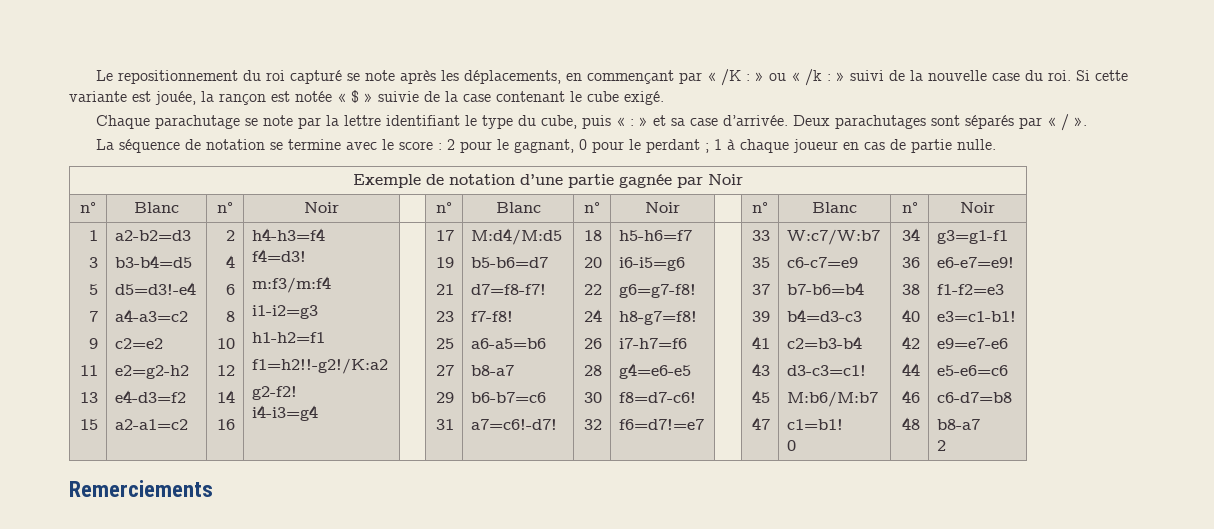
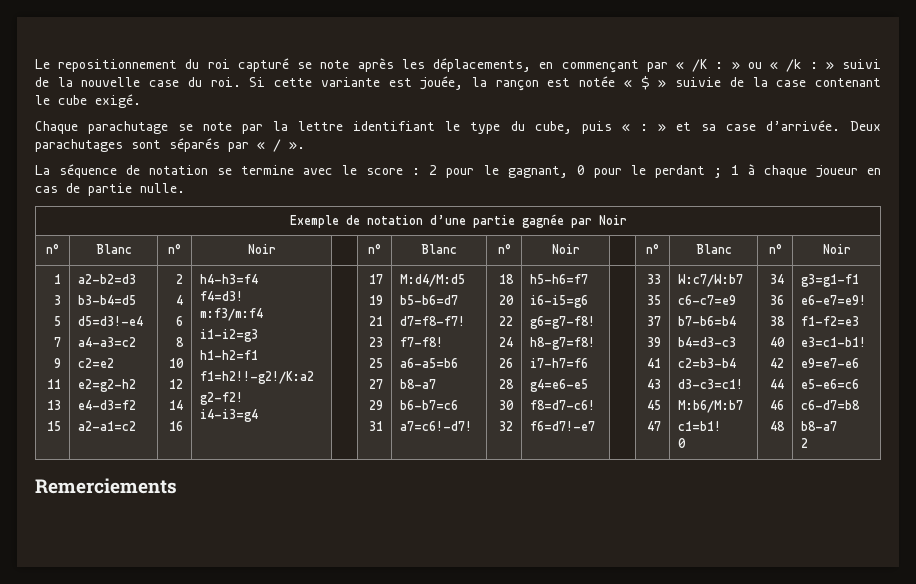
[619,419,705,430] f6=d7!=e7 -> [529,421,595,431] f6=d7!-e7

